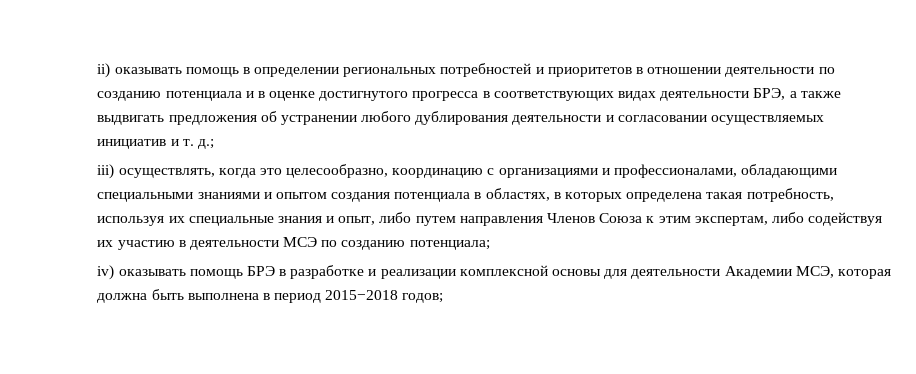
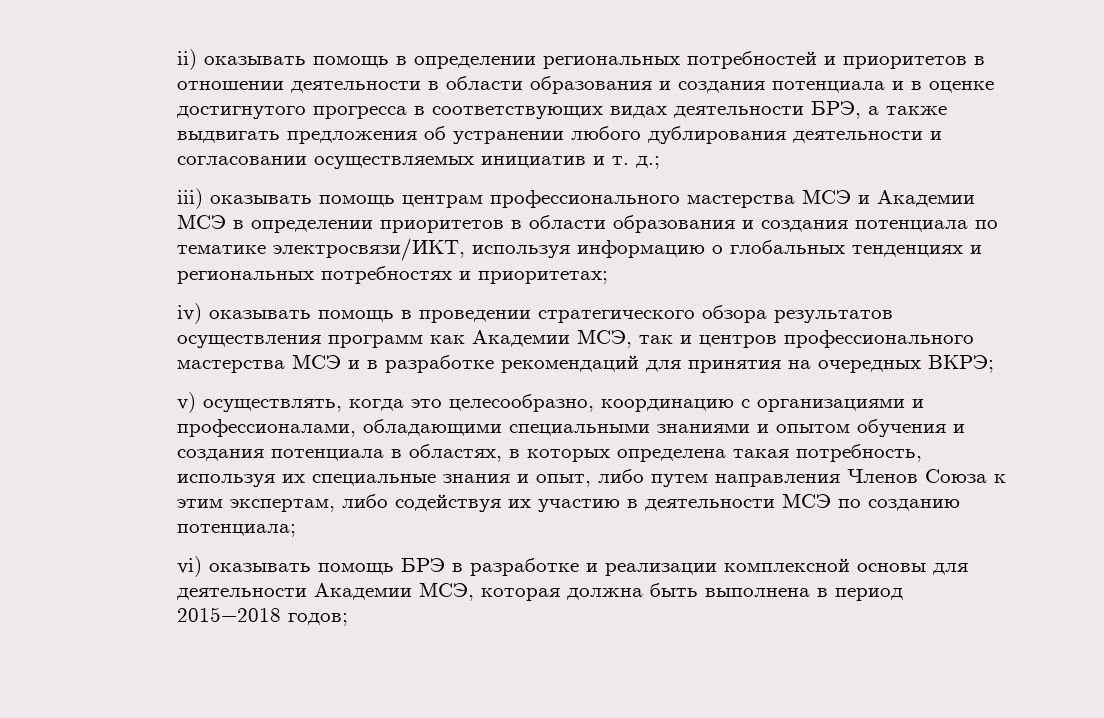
[818,67,835,74] [97,91,162,101] по созданию -> [427,76,765,94] в области образования и создания
(115, 171) none -> [209,189,975,208] [176,214,998,233] [176,238,982,261] [176,266,608,284] [176,303,893,324] [176,329,974,348] [176,354,994,373] [176,392,196,413] оказывать помощь центрам профессионального мастерства МСЭ и Академии МСЭ в определении приоритетов в области образования и создания потенциала по тематике электросвязи/ИКТ, используя информацию о глобальных тенденциях и региональных потребностях и приоритетах; // iv) оказывать помощь в проведении стратегического обзора результатов осуществления программ как Академии МСЭ, так и центров профессионального мастерства МСЭ и в разработке рекомендаций для принятия на очередных ВКРЭ; // v)
(327, 195) none -> [856,419,965,437] обучения и
[97,265,115,280] iv) -> [176,556,202,577] vi)

